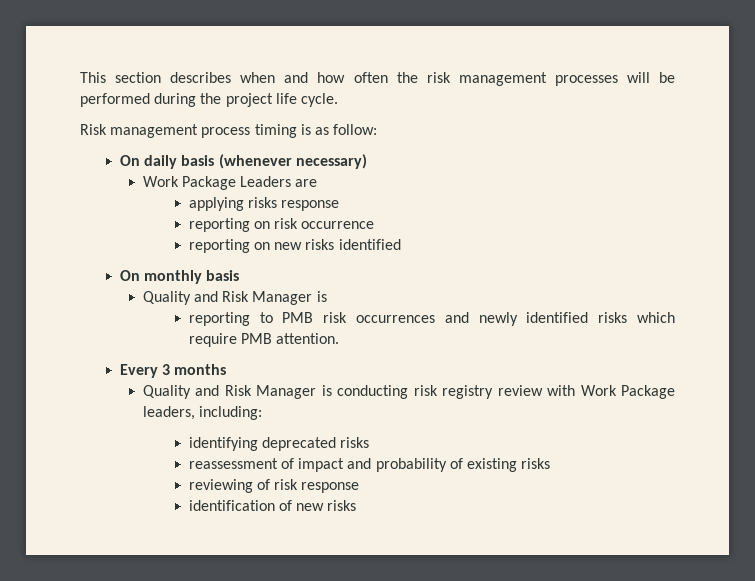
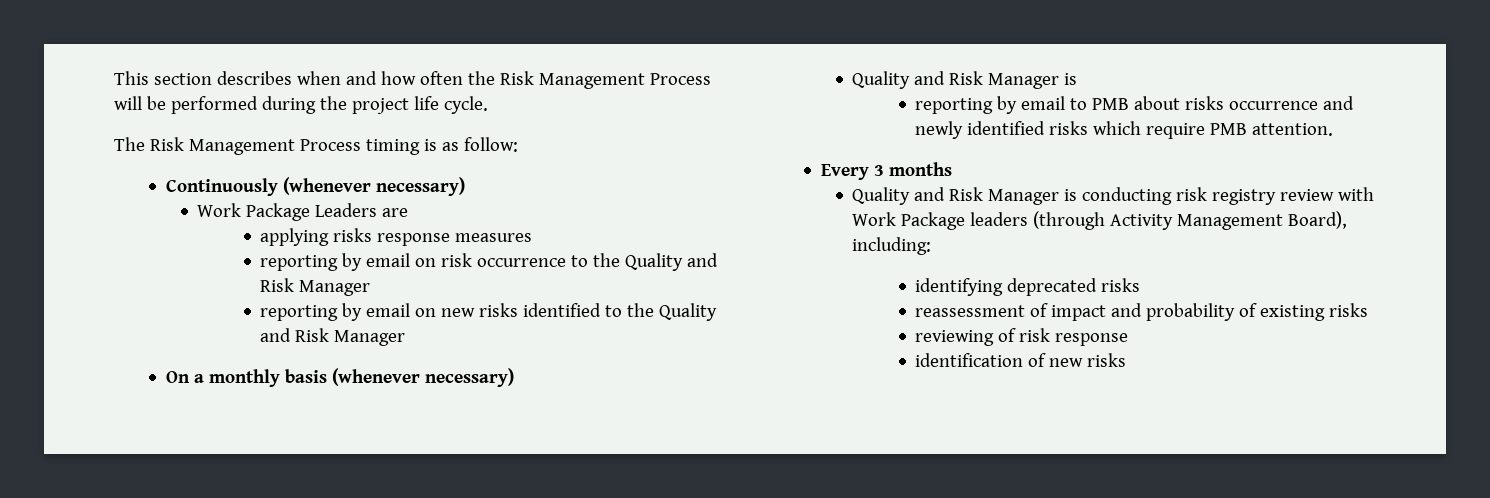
[426,72,618,86] risk management processes -> [499,71,711,89] Risk Management Process
[80,124,251,138] Risk management process -> [114,137,361,155] The Risk Management Process
[119,155,215,169] On daily basis -> [165,178,278,196] Continuously
[188,218,250,232] // reporting -> [455,233,533,242] [260,253,411,271] measures // reporting by email
[188,239,250,253] // reporting -> [571,253,719,271] [260,278,371,296] [260,303,411,321] to the Quality and Risk Manager // reporting by email
[119,270,140,281] // On -> [605,303,718,321] [260,328,406,346] [165,371,204,383] to the Quality and Risk Manager // On a
(240, 275) none -> [331,368,514,387] (whenever necessary)
[259,312,435,323] to PMB risk occurrences -> [997,96,1319,114] by email to PMB about risks occurrence
[142,406,195,420] leaders, -> [970,211,1348,230] leaders (through Activity Management Board),

